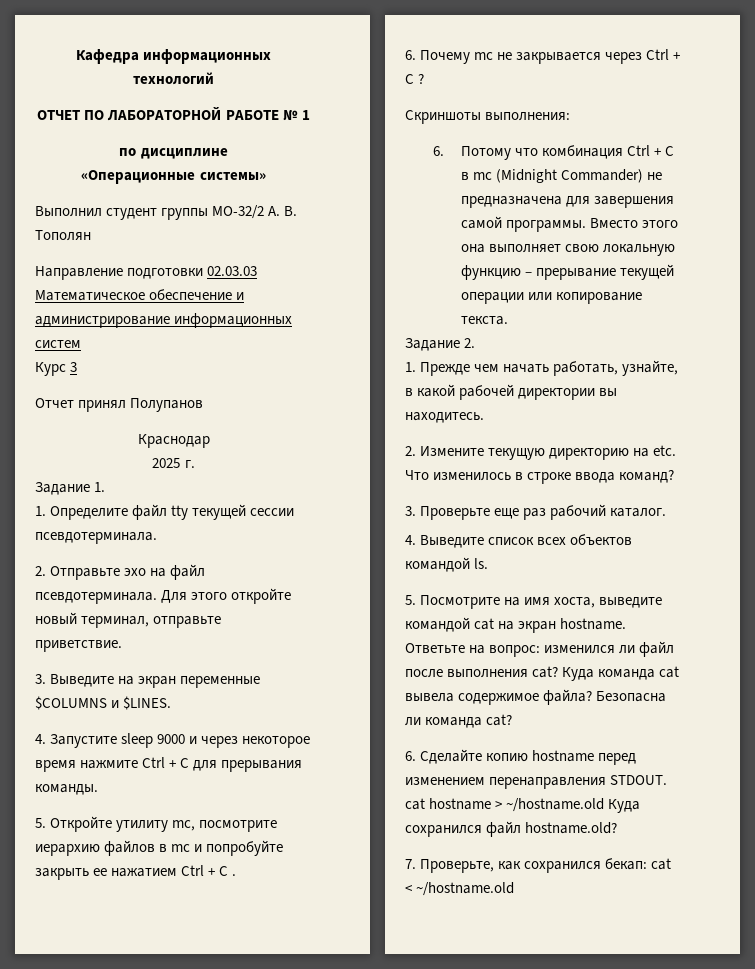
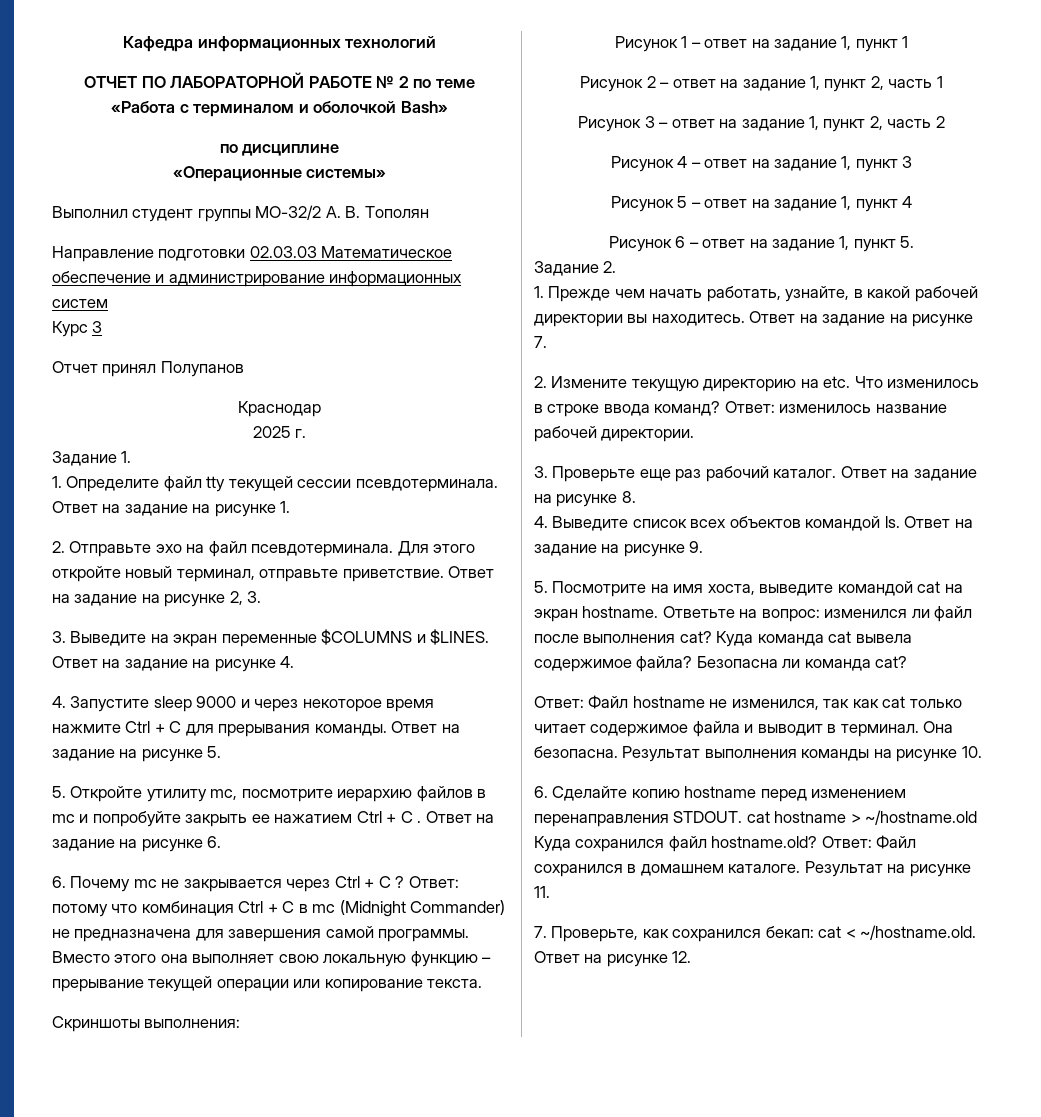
[301,110,310,120] 1 -> [398,76,475,88] [111,101,448,117] 2 по теме «Работа с терминалом и оболочкой Bash»
(157, 538) none -> [52,501,291,517] Ответ на задание на рисунке 1.
(122, 646) none -> [448,566,495,578] [52,591,262,607] Ответ на задание на рисунке 2, 3.
(172, 703) none -> [52,656,295,672] Ответ на задание на рисунке 4.
(98, 789) none -> [391,721,460,733] [52,746,222,762] Ответ на задание на рисунке 5.
(237, 875) none -> [425,811,495,823] [52,836,222,852] Ответ на задание на рисунке 6.
[405,110,571,124] [432,146,511,160] // Скриншоты выполнения: // 6. Потому -> [408,876,459,888] [52,904,108,917] Ответ: потому
(508, 320) none -> [52,1016,241,1032] [614,36,909,52] [580,76,943,92] [578,116,945,132] [610,156,913,172] [610,196,913,212] [608,236,915,252] // Скриншоты выполнения: // Рисунок 1 – ответ на задание 1, пункт 1 // Рисунок 2 – ответ на задание 1, пункт 2, часть 1 // Рисунок 3 – ответ на задание 1, пункт 2, часть 2 // Рисунок 4 – ответ на задание 1, пункт 3 // Рисунок 5 – ответ на задание 1, пункт 4 // Рисунок 6 – ответ на задание 1, пункт 5.
(484, 417) none -> [749,311,974,327] [534,336,547,348] Ответ на задание на рисунке 7.
(675, 476) none -> [724,401,947,413] [534,426,695,442] Ответ: изменилось название рабочей директории.
(667, 512) none -> [840,466,977,481] [534,491,636,507] Ответ на задание на рисунке 8.
(489, 563) none -> [904,516,973,528] [534,541,704,557] Ответ на задание на рисунке 9.
(513, 720) none -> [534,695,962,710] [534,721,954,737] [534,746,982,762] // Ответ: Файл hostname не изменился, так как cat только читает содержимое файла и выводит в терминал. Она безопасна. Результат выполнения команды на рисунке 10.
(618, 828) none -> [821,835,917,849] [534,861,971,877] [534,886,550,898] Ответ: Файл сохранился в домашнем каталоге. Результат на рисунке 11.
[416,882,515,896] ~/hostname.old -> [860,925,977,940] [534,951,692,967] ~/hostname.old. Ответ на рисунке 12.

